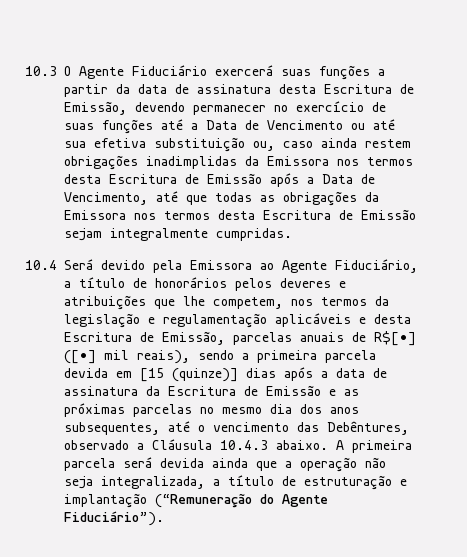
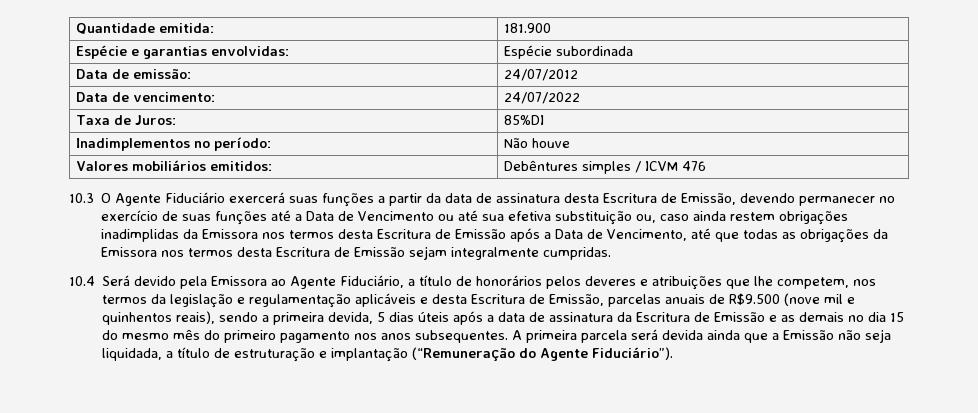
(25, 71) none -> [76,23,215,34] [504,23,552,33] [76,45,290,59] [504,45,634,59] [76,69,192,79] [504,69,579,81] [76,92,216,102] [504,92,581,104] [76,115,177,125] [504,115,545,125] [76,137,272,151] [504,138,571,148] [76,160,273,171] [504,160,707,174] Quantidade emitida: | 181.900 // Espécie e garantias envolvidas: | Espécie subordinada // Data de emissão: | 24/07/2012 // Data de vencimento: | 24/07/2022 // Taxa de Juros: | 85%DI // Inadimplementos no período: | Não houve // Valores mobiliários emitidos: | Debêntures simples / ICVM 476 //
[374,331,416,346] [64,350,376,364] [64,368,276,382] R$[•] ([•] mil reais), sendo a primeira parcela devida em [15 (quinze)] dias -> [729,293,856,306] [102,311,450,325] R$9.500 (nove mil e quinhentos reais), sendo a primeira devida, 5 dias úteis
[64,403,359,417] [64,421,409,435] [64,439,328,450] próximas parcelas no mesmo dia dos anos subsequentes, até o vencimento das Debêntures, observado a Cláusula 10.4.3 abaixo. -> [799,312,905,322] [102,329,509,343] demais no dia 15 do mesmo mês do primeiro pagamento nos anos subsequentes.
[300,457,357,472] operação -> [783,330,835,340] Emissão
[101,476,205,489] integralizada, -> [102,348,163,361] liquidada,

